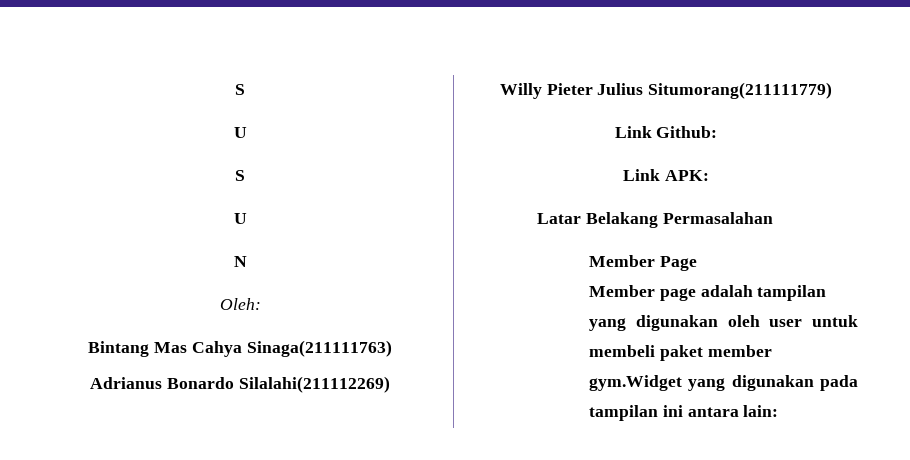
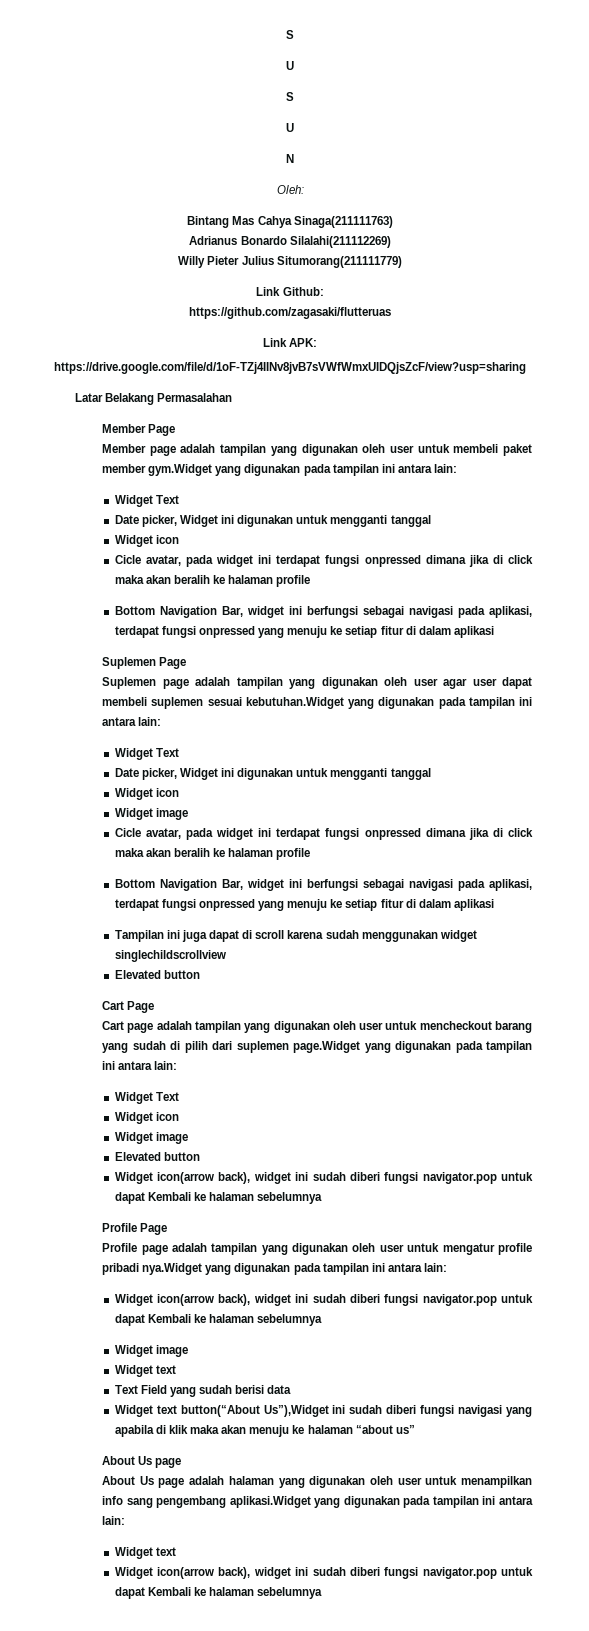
(718, 132) none -> [189,307,391,319] // https://github.com/zagasaki/flutteruas
(709, 175) none -> [54,362,526,374] // https://drive.google.com/file/d/1oF-TZj4IINv8jvB7sVWfWmxUIDQjsZcF/view?usp=sharing
(779, 411) none -> [114,495,179,507] [114,515,431,527] [114,535,179,547] [114,555,534,567] [114,575,311,587] [114,606,532,618] [114,626,494,638] [102,657,187,669] [102,677,533,689] [102,697,532,709] [102,717,162,726] [114,748,179,760] [114,768,431,780] [114,788,179,800] [114,808,188,820] [114,828,534,840] [114,848,311,860] [114,879,532,891] [114,899,494,911] [114,930,477,942] [114,950,226,962] [114,970,200,979] [102,1001,155,1013] [102,1021,532,1033] [102,1041,532,1053] [102,1061,178,1070] [114,1092,179,1104] [114,1112,179,1124] [114,1132,188,1144] [114,1152,200,1161] [114,1172,533,1184] [114,1192,323,1204] [102,1223,168,1235] [102,1243,532,1255] [102,1263,447,1275] [114,1294,533,1306] [114,1314,323,1326] [114,1345,188,1357] [114,1365,176,1377] [114,1385,292,1397] [114,1405,532,1417] [114,1425,415,1437] [102,1456,182,1468] [102,1476,532,1488] [102,1496,534,1508] [102,1516,126,1525] [114,1547,176,1559] [114,1567,533,1579] [114,1587,323,1599] // Widget Text // Date picker, Widget ini digunakan untuk mengganti tanggal // Widget icon // Cicle avatar, pada widget ini terdapat fungsi onpressed dimana jika di click maka akan beralih ke halaman profile // Bottom Navigation Bar, widget ini berfungsi sebagai navigasi pada aplikasi, terdapat fungsi onpressed yang menuju ke setiap fitur di dalam aplikasi // Suplemen Page // Suplemen page adalah tampilan yang digunakan oleh user agar user dapat membeli suplemen sesuai kebutuhan.Widget yang digunakan pada tampilan ini antara lain: // Widget Text // Date picker, Widget ini digunakan untuk mengganti tanggal // Widget icon // Widget image // Cicle avatar, pada widget ini terdapat fungsi onpressed dimana jika di click maka akan beralih ke halaman profile // Bottom Navigation Bar, widget ini berfungsi sebagai navigasi pada aplikasi, terdapat fungsi onpressed yang menuju ke setiap fitur di dalam aplikasi // Tampilan ini juga dapat di scroll karena sudah menggunakan widget singlechildscrollview // Elevated button // Cart Page // Cart page adalah tampilan yang digunakan oleh user untuk mencheckout barang yang sudah di pilih dari suplemen page.Widget yang digunakan pada tampilan ini antara lain: // Widget Text // Widget icon // Widget image // Elevated button // Widget icon(arrow back), widget ini sudah diberi fungsi navigator.pop untuk dapat Kembali ke halaman sebelumnya // Profile Page // Profile page adalah tampilan yang digunakan oleh user untuk mengatur profile pribadi nya.Widget yang digunakan pada tampilan ini antara lain: // Widget icon(arrow back), widget ini sudah diberi fungsi navigator.pop untuk dapat Kembali ke halaman sebelumnya // Widget image // Widget text // Text Field yang sudah berisi data // Widget text button(“About Us”),Widget ini sudah diberi fungsi navigasi yang apabila di klik maka akan menuju ke halaman “about us” // About Us page // About Us page adalah halaman yang digunakan oleh user untuk menampilkan info sang pengembang aplikasi.Widget yang digunakan pada tampilan ini antara lain: // Widget text // Widget icon(arrow back), widget ini sudah diberi fungsi navigator.pop untuk dapat Kembali ke halaman sebelumnya

